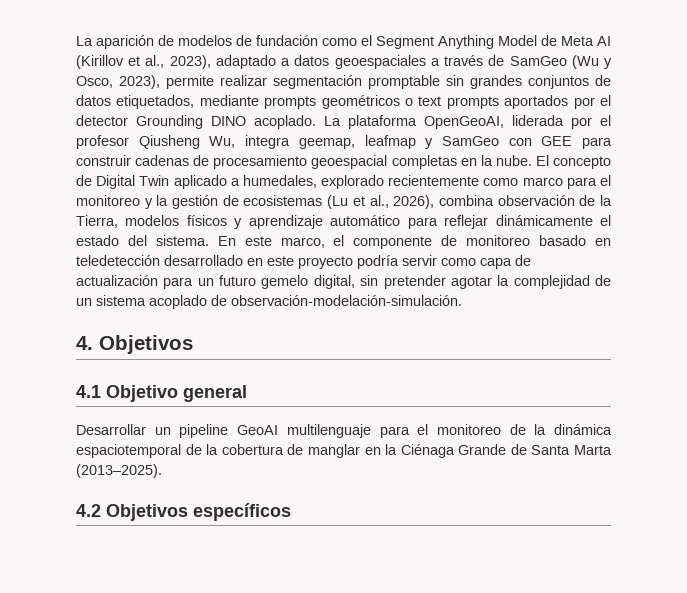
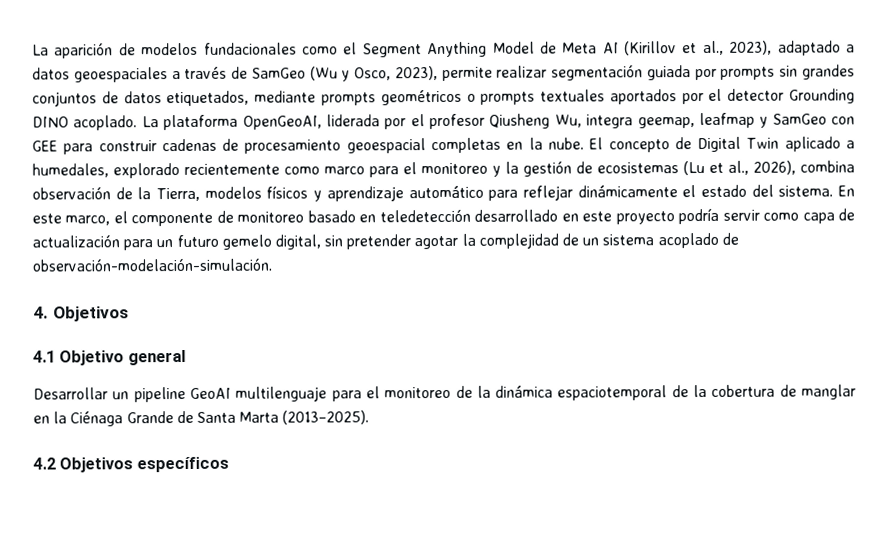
[236,35,318,46] de fundación -> [203,42,297,55] fundacionales
[368,75,440,89] promptable -> [646,65,776,81] guiada por prompts
[418,96,499,109] text prompts -> [480,89,606,105] prompts textuales

